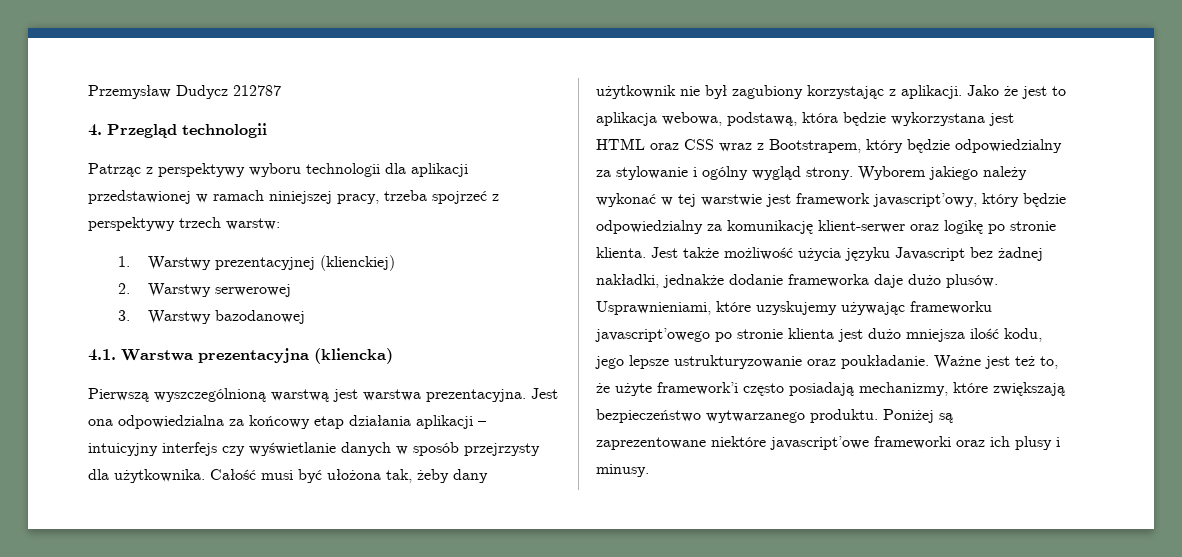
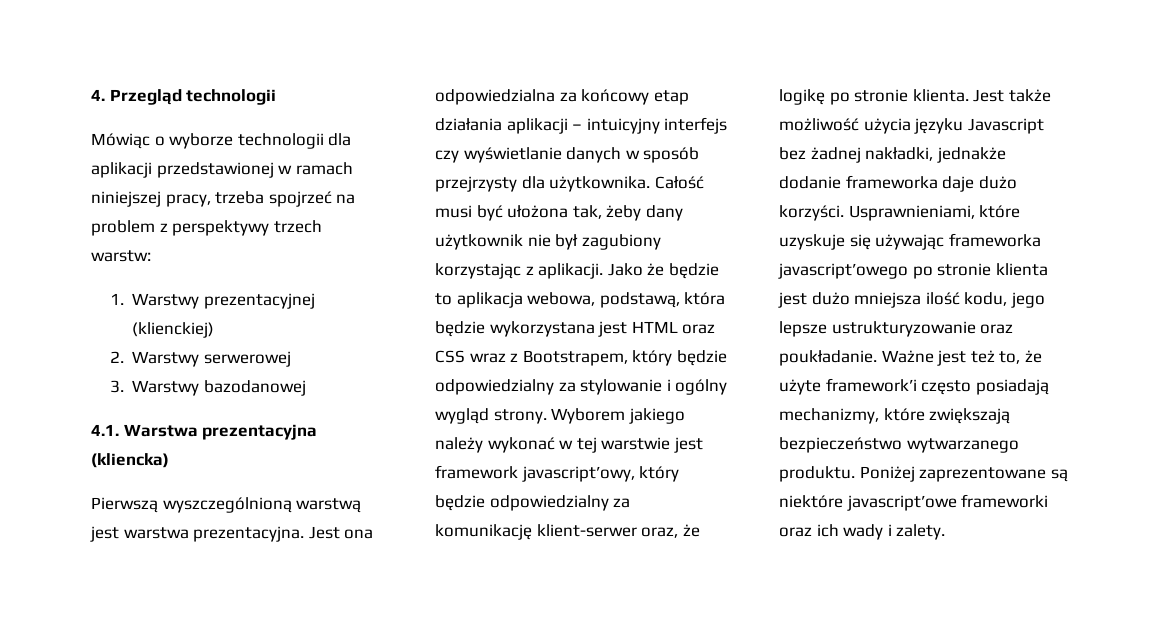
[88,85,281,99] Przemysław Dudycz 212787 // -> (91, 95) none
[88,163,301,177] Patrząc z perspektywy wyboru -> [91,133,234,149] Mówiąc o wyborze
(487, 197) none -> [336,194,356,204] [91,220,155,236] na problem
[1022,86,1047,99] jest -> [668,263,719,279] będzie
[910,224,939,231] oraz -> [641,524,700,538] oraz, że
[946,274,998,288] plusów. -> [779,205,844,221] korzyści.
[756,301,992,315] uzyskujemy używając frameworku -> [779,233,1041,250] uzyskuje się używając frameworka
[939,413,953,423] [596,437,706,450] są zaprezentowane -> [919,467,1068,482] zaprezentowane są
[1015,436,1060,450] [596,464,649,477] plusy i minusy. -> [843,524,946,540] wady i zalety.

